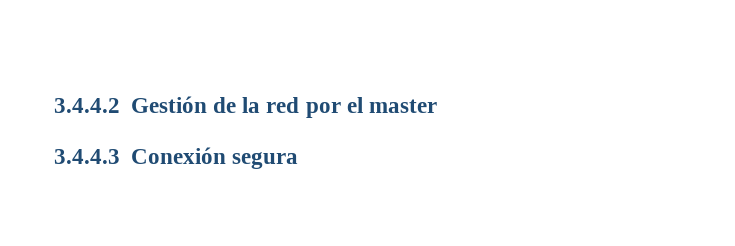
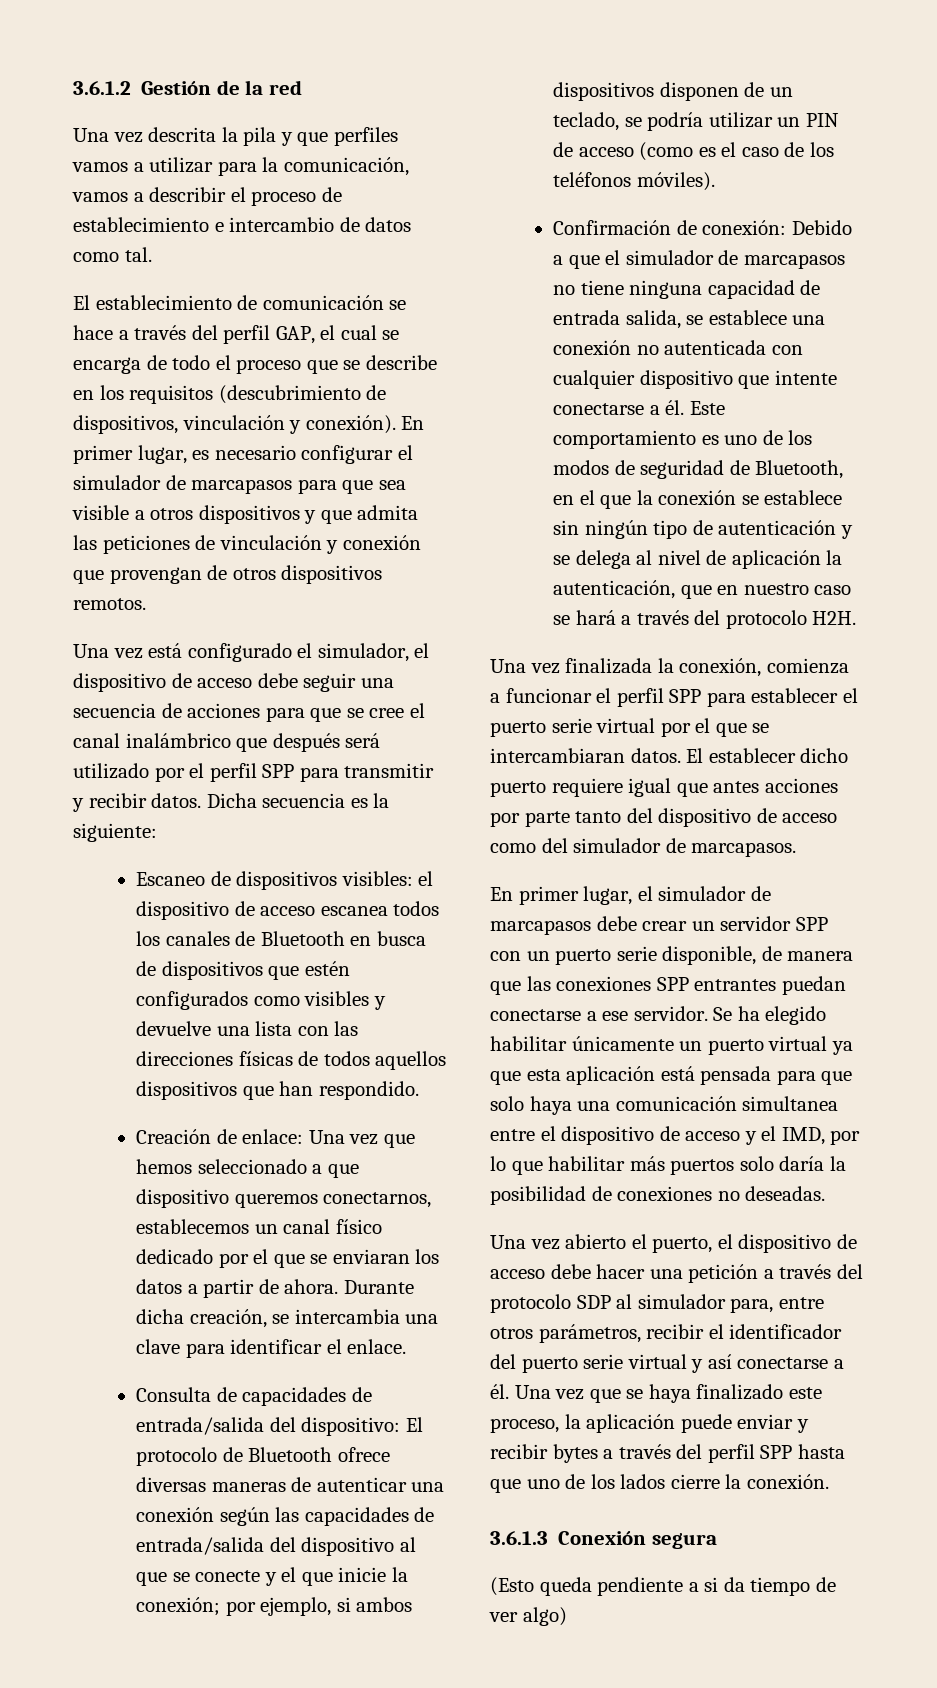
[54,98,120,113] 3.4.4.2 -> [73,81,131,95] 3.6.1.2
[305,97,438,118] [54,147,298,169] por el master // 3.4.4.3 Conexión segura -> [73,127,398,146] [72,157,409,176] [72,187,342,206] [73,217,412,232] [73,247,152,262] [73,295,407,310] [73,325,400,344] [73,355,437,374] [73,385,387,404] [73,415,425,434] [73,445,413,464] [73,475,406,494] [72,505,419,524] [73,535,421,554] [73,565,383,584] [73,598,146,610] [73,643,430,662] [73,673,394,692] [73,703,425,722] [73,733,381,752] [73,763,435,782] [72,793,390,812] [73,823,157,842] [136,871,434,890] [136,901,440,920] [136,931,426,946] [136,961,350,980] [136,991,386,1010] [136,1021,359,1036] [136,1051,447,1070] [136,1081,419,1100] [136,1129,415,1148] [136,1159,359,1178] [136,1189,432,1208] [136,1219,382,1234] [136,1249,440,1268] [136,1279,414,1298] [136,1309,439,1328] [136,1339,407,1358] [136,1387,372,1406] [136,1417,423,1436] [136,1447,390,1466] [136,1477,445,1492] [136,1507,435,1526] [136,1537,416,1556] [136,1567,408,1586] [136,1597,413,1616] [553,82,793,101] [553,112,839,131] [553,142,834,161] [553,172,715,191] [553,220,852,235] [553,250,845,269] [553,280,821,299] [553,310,826,329] [553,340,803,355] [553,370,837,389] [553,400,725,415] [553,430,813,449] [553,460,844,479] [553,490,843,509] [553,520,853,539] [553,550,843,569] [553,580,852,599] [553,610,857,629] [490,658,849,677] [490,688,858,707] [490,718,770,737] [490,748,849,763] [490,778,838,797] [490,808,838,827] [490,838,797,857] [490,886,771,905] [490,916,828,935] [490,946,854,965] [490,976,846,995] [490,1006,827,1025] [490,1036,853,1055] [490,1066,853,1085] [490,1096,839,1115] [490,1126,861,1145] [490,1156,846,1175] [490,1186,826,1205] [490,1234,857,1253] [490,1264,863,1283] [490,1294,824,1313] [490,1324,843,1343] [490,1354,844,1373] [490,1384,822,1403] [490,1414,809,1433] [490,1444,845,1463] [490,1474,829,1493] [490,1531,717,1549] [490,1577,836,1596] [489,1607,567,1626] // Una vez descrita la pila y que perfiles vamos a utilizar para la comunicación, vamos a describir el proceso de establecimiento e intercambio de datos como tal. // El establecimiento de comunicación se hace a través del perfil GAP, el cual se encarga de todo el proceso que se describe en los requisitos (descubrimiento de dispositivos, vinculación y conexión). En primer lugar, es necesario configurar el simulador de marcapasos para que sea visible a otros dispositivos y que admita las peticiones de vinculación y conexión que provengan de otros dispositivos remotos. // Una vez está configurado el simulador, el dispositivo de acceso debe seguir una secuencia de acciones para que se cree el canal inalámbrico que después será utilizado por el perfil SPP para transmitir y recibir datos. Dicha secuencia es la siguiente: // Escaneo de dispositivos visibles: el dispositivo de acceso escanea todos los canales de Bluetooth en busca de dispositivos que estén configurados como visibles y devuelve una lista con las direcciones físicas de todos aquellos dispositivos que han respondido. // Creación de enlace: Una vez que hemos seleccionado a que dispositivo queremos conectarnos, establecemos un canal físico dedicado por el que se enviaran los datos a partir de ahora. Durante dicha creación, se intercambia una clave para identificar el enlace. // Consulta de capacidades de entrada/salida del dispositivo: El protocolo de Bluetooth ofrece diversas maneras de autenticar una conexión según las capacidades de entrada/salida del dispositivo al que se conecte y el que inicie la conexión; por ejemplo, si ambos dispositivos disponen de un teclado, se podría utilizar un PIN de acceso (como es el caso de los teléfonos móviles). // Confirmación de conexión: Debido a que el simulador de marcapasos no tiene ninguna capacidad de entrada salida, se establece una conexión no autenticada con cualquier dispositivo que intente conectarse a él. Este comportamiento es uno de los modos de seguridad de Bluetooth, en el que la conexión se establece sin ningún tipo de autenticación y se delega al nivel de aplicación la autenticación, que en nuestro caso se hará a través del protocolo H2H. // Una vez finalizada la conexión, comienza a funcionar el perfil SPP para establecer el puerto serie virtual por el que se intercambiaran datos. El establecer dicho puerto requiere igual que antes acciones por parte tanto del dispositivo de acceso como del simulador de marcapasos. // En primer lugar, el simulador de marcapasos debe crear un servidor SPP con un puerto serie disponible, de manera que las conexiones SPP entrantes puedan conectarse a ese servidor. Se ha elegido habilitar únicamente un puerto virtual ya que esta aplicación está pensada para que solo haya una comunicación simultanea entre el dispositivo de acceso y el IMD, por lo que habilitar más puertos solo daría la posibilidad de conexiones no deseadas. // Una vez abierto el puerto, el dispositivo de acceso debe hacer una petición a través del protocolo SDP al simulador para, entre otros parámetros, recibir el identificador del puerto serie virtual y así conectarse a él. Una vez que se haya finalizado este proceso, la aplicación puede enviar y recibir bytes a través del perfil SPP hasta que uno de los lados cierre la conexión. // 3.6.1.3 Conexión segura // (Esto queda pendiente a si da tiempo de ver algo)

